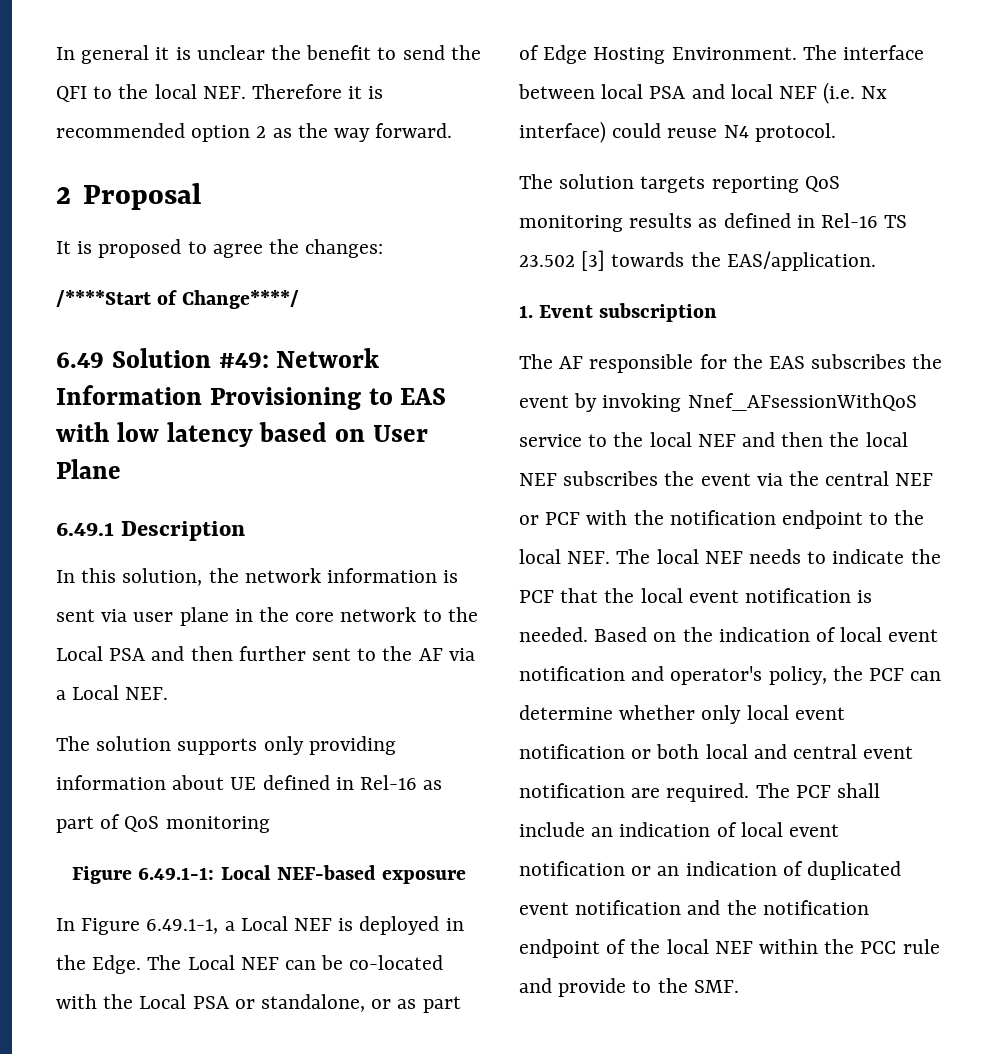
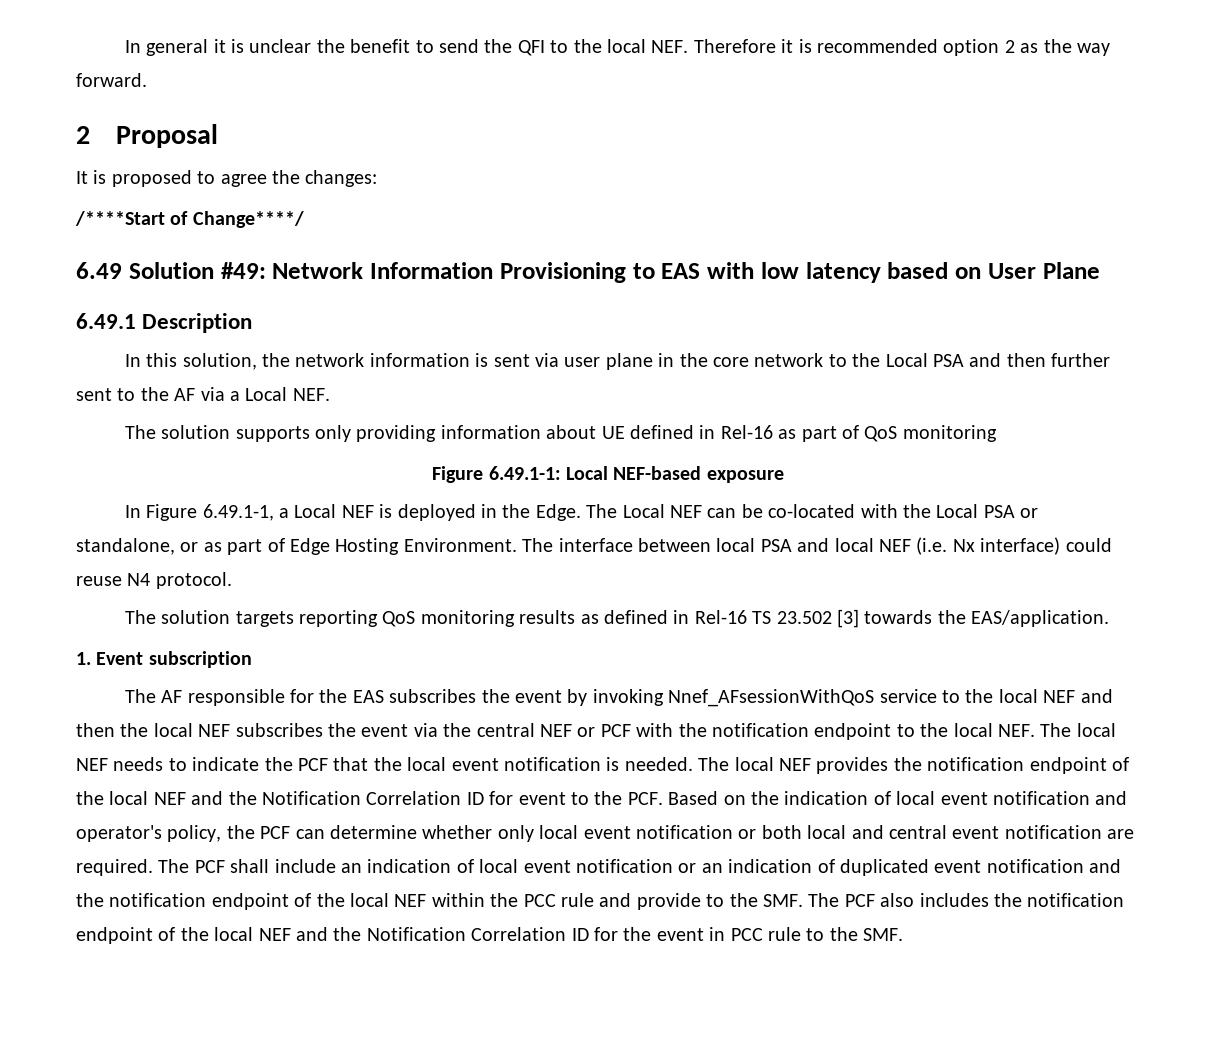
(588, 634) none -> [698,757,1129,774] [76,791,663,805] The local NEF provides the notification endpoint of the local NEF and the Notification Correlation ID for event to the PCF.
(739, 986) none -> [808,893,1125,907] [76,927,904,944] The PCF also includes the notification endpoint of the local NEF and the Notification Correlation ID for the event in PCC rule to the SMF.

